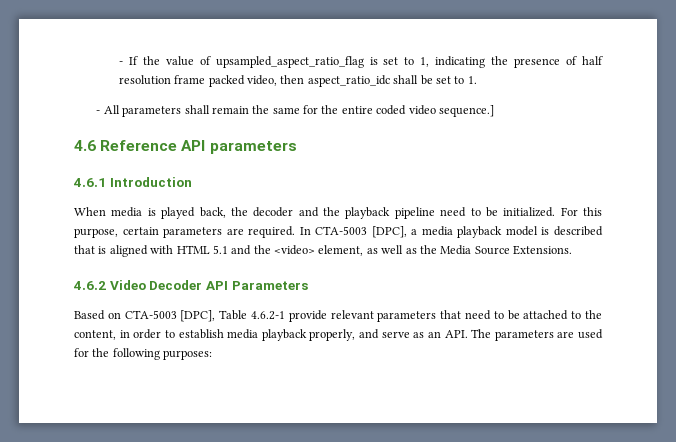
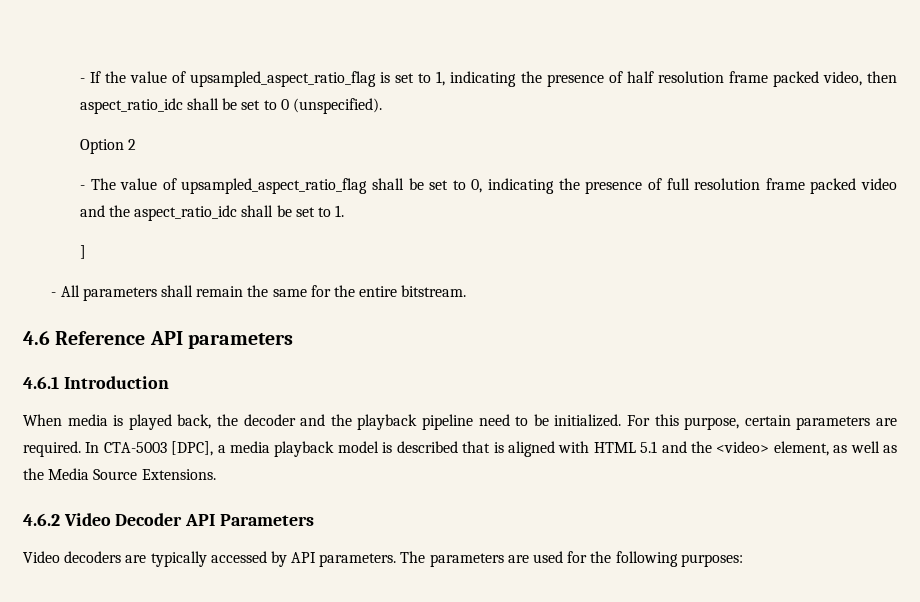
(465, 80) none -> [280,98,383,114] [79,139,137,154] [79,178,898,194] [79,205,332,221] 0 (unspecified). // Option 2 // - The value of upsampled_aspect_ratio_flag shall be set to 0, indicating the presence of full resolution frame packed video and the aspect_ratio_idc shall be set to
(477, 80) none -> [79,245,86,259] // ]
[376,105,494,117] coded video sequence.] -> [401,285,467,297] bitstream.
[74,310,603,322] [74,329,468,341] Based on CTA-5003 [DPC], Table 4.6.2-1 provide relevant parameters that need to be attached to the content, in order to establish media playback properly, and serve as an API. -> [23,551,397,567] Video decoders are typically accessed by API parameters.

